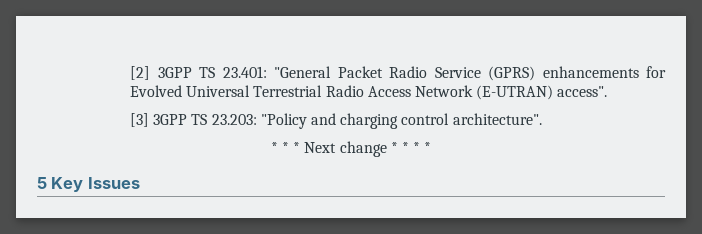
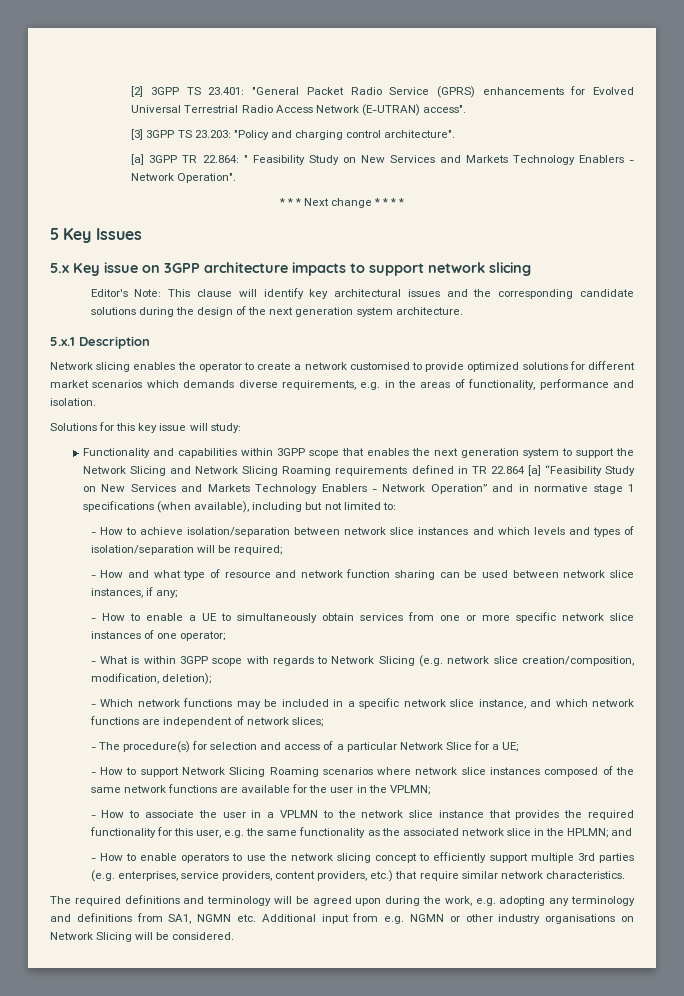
(542, 119) none -> [131,154,634,165] [131,173,237,183] // [a] 3GPP TR 22.864: " Feasibility Study on New Services and Markets Technology Enablers - Network Operation".
(140, 183) none -> [50,262,531,276] [90,288,634,299] [90,306,463,317] [50,336,150,349] [50,361,635,372] [50,379,634,390] [50,398,96,406] [50,422,241,433] [82,448,635,458] [82,465,636,476] [82,484,634,494] [82,501,396,513] [90,526,634,537] [90,545,282,555] [90,569,634,580] [90,587,177,598] [90,612,634,623] [90,630,225,641] [90,655,634,667] [90,673,211,685] [90,698,635,709] [89,716,324,727] [90,741,519,753] [90,766,634,777] [90,784,430,795] [90,810,634,820] [89,827,633,838] [90,852,634,863] [90,870,625,882] [50,895,635,906] [50,913,634,924] [50,932,235,942] // 5.x Key issue on 3GPP architecture impacts to support network slicing // Editor's Note: This clause will identify key architectural issues and the corresponding candidate solutions during the design of the next generation system architecture. // 5.x.1 Description // Network slicing enables the operator to create a network customised to provide optimized solutions for different market scenarios which demands diverse requirements, e.g. in the areas of functionality, performance and isolation. // Solutions for this key issue will study: // Functionality and capabilities within 3GPP scope that enables the next generation system to support the Network Slicing and Network Slicing Roaming requirements defined in TR 22.864 [a] “Feasibility Study on New Services and Markets Technology Enablers - Network Operation” and in normative stage 1 specifications (when available), including but not limited to: // - How to achieve isolation/separation between network slice instances and which levels and types of isolation/separation will be required; // - How and what type of resource and network function sharing can be used between network slice instances, if any; // - How to enable a UE to simultaneously obtain services from one or more specific network slice instances of one operator; // - What is within 3GPP scope with regards to Network Slicing (e.g. network slice creation/composition, modification, deletion); // - Which network functions may be included in a specific network slice instance, and which network functions are independent of network slices; // - The procedure(s) for selection and access of a particular Network Slice for a UE; // - How to support Network Slicing Roaming scenarios where network slice instances composed of the same network functions are available for the user in the VPLMN; // - How to associate the user in a VPLMN to the network slice instance that provides the required functionality for this user, e.g. the same functionality as the associated network slice in the HPLMN; and // - How to enable operators to use the network slicing concept to efficiently support multiple 3rd parties (e.g. enterprises, service providers, content providers, etc.) that require similar network characteristics. // The required definitions and terminology will be agreed upon during the work, e.g. adopting any terminology and definitions from SA1, NGMN etc. Additional input from e.g. NGMN or other industry organisations on Network Slicing will be considered.

